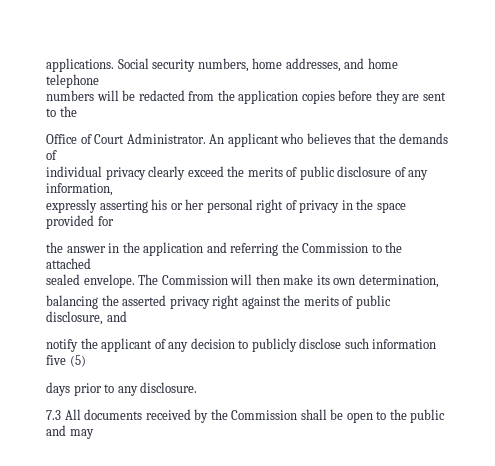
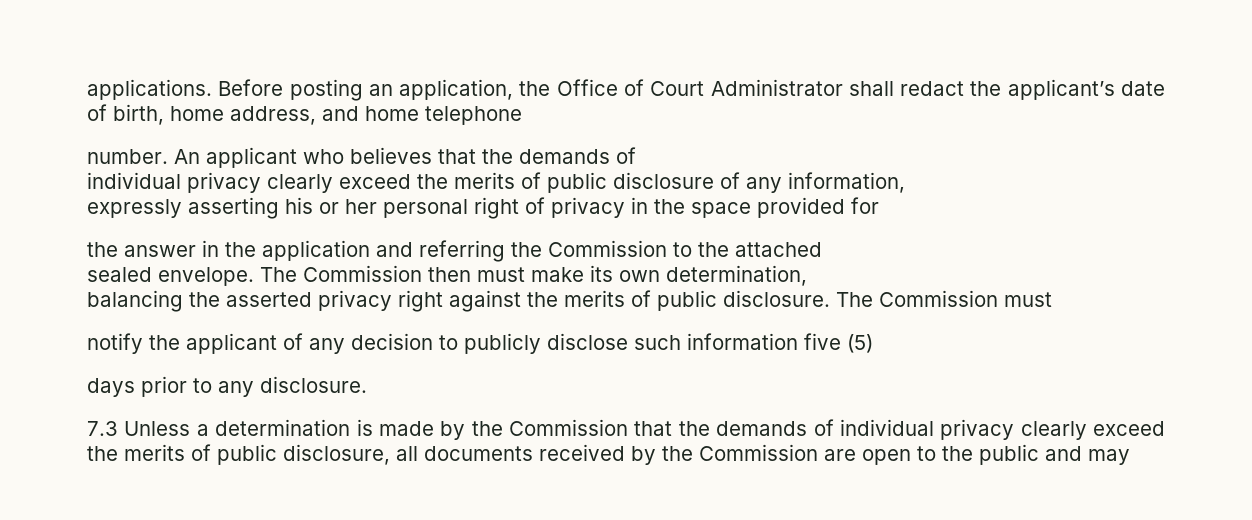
[117,58,398,72] [46,74,99,88] [46,90,446,104] [46,106,77,117] [46,133,206,144] Social security numbers, home addresses, and home telephone // numbers will be redacted from the application copies before they are sent to the // Office of Court Administrator. -> [218,79,1166,101] [87,104,522,125] [87,149,168,164] Before posting an application, the Office of Court Administrator shall redact the applicant’s date of birth, home address, and home telephone // number.
[230,274,280,285] will then -> [428,267,525,282] then must
[46,311,127,325] disclosure, and -> [723,290,1052,307] disclosure. The Commission must
[64,409,81,420] All -> [124,419,1165,440] [87,444,418,465] Unless a determination is made by the Commission that the demands of individual privacy clearly exceed the merits of public disclosure, all
[300,409,344,420] shall be -> [824,449,856,461] are

